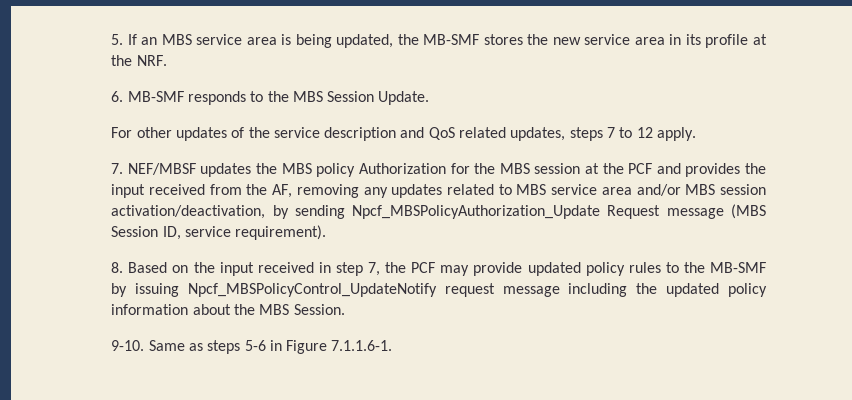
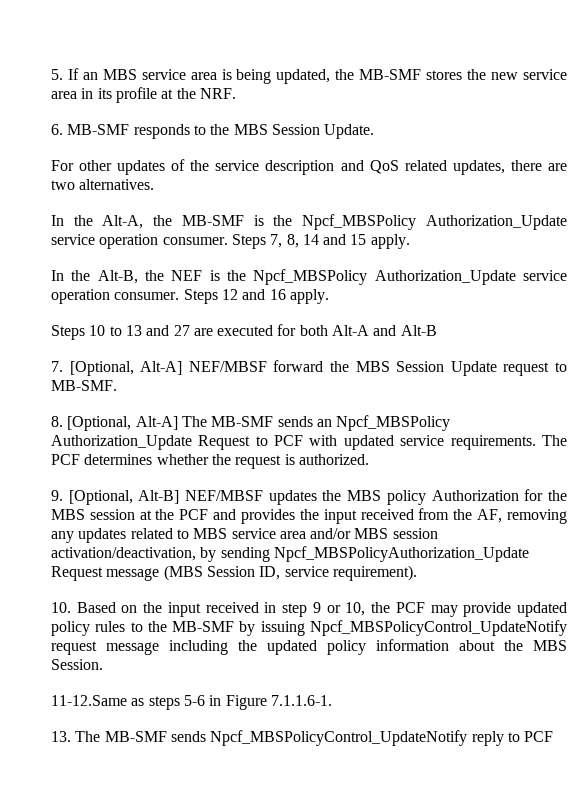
[569,127,697,141] [111,163,124,174] steps 7 to 12 apply. // 7. -> [510,160,568,171] [50,179,155,190] [50,214,567,230] [50,234,410,249] [50,269,567,285] [50,289,329,304] [50,324,437,340] [50,360,568,376] [50,380,117,391] [50,415,451,431] [50,435,567,450] [50,454,369,469] [50,490,180,505] there are two alternatives. // In the Alt-A, the MB-SMF is the Npcf_MBSPolicy Authorization_Update service operation consumer. Steps 7, 8, 14 and 15 apply. // In the Alt-B, the NEF is the Npcf_MBSPolicy Authorization_Update service operation consumer. Steps 12 and 16 apply. // Steps 10 to 13 and 27 are executed for both Alt-A and Alt-B // 7. [Optional, Alt-A] NEF/MBSF forward the MBS Session Update request to MB-SMF. // 8. [Optional, Alt-A] The MB-SMF sends an Npcf_MBSPolicy Authorization_Update Request to PCF with updated service requirements. The PCF determines whether the request is authorized. // 9. [Optional, Alt-B]
[111,262,124,273] 8. -> [50,602,71,613] 10.
[368,262,381,276] 7, -> [312,602,366,616] 9 or 10,
[111,340,185,351] 9-10. Same -> [50,695,127,706] 11-12.Same
(393, 345) none -> [50,730,554,746] // 13. The MB-SMF sends Npcf_MBSPolicyControl_UpdateNotify reply to PCF

